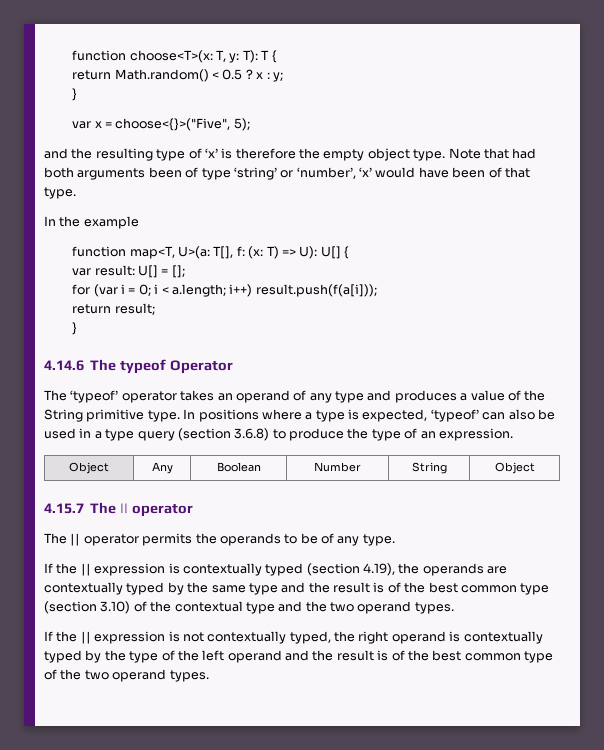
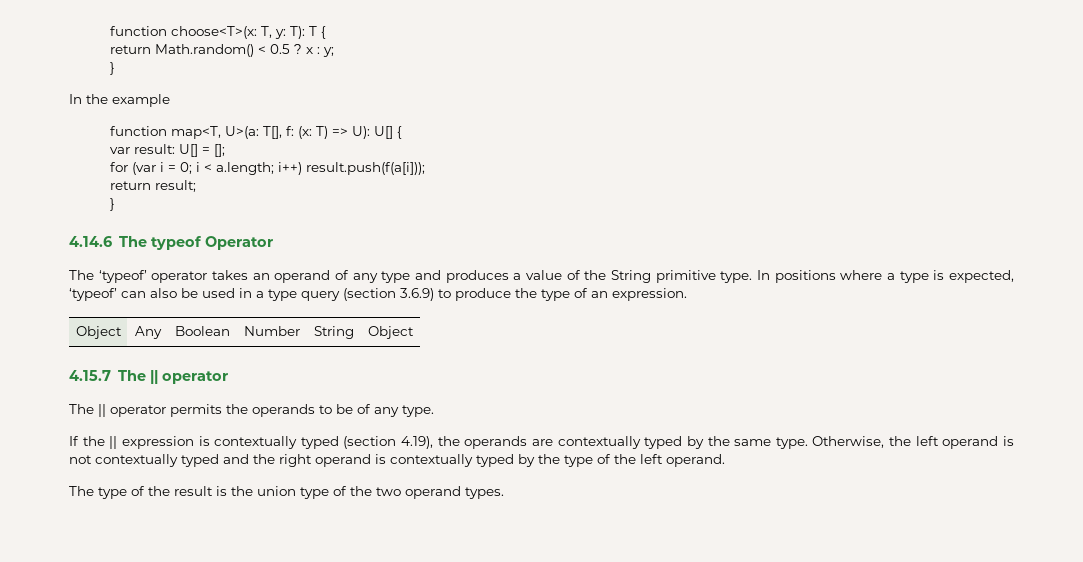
[72,118,250,131] [44,148,537,161] [44,167,530,180] [44,187,76,199] // var x = choose<{}>("Five", 5); // and the resulting type of ‘x’ is therefore the empty object type. Note that had both arguments been of type ‘string’ or ‘number’, ‘x’ would have been of that type. -> (115, 68) none
[234,428,270,441] 3.6.8) -> [400,288,434,301] 3.6.9)
[248,582,550,595] [44,601,454,614] [44,631,166,644] type and the result is of the best common type (section 3.10) of the contextual type and the two operand types. // If the || expression -> [775,436,999,449] type. Otherwise, the left operand
[289,631,331,644] typed, -> [181,454,249,467] typed and
[227,650,521,663] operand and the result is of the best common -> [666,454,725,467] [69,486,296,499] operand. // The type of the result is the union

